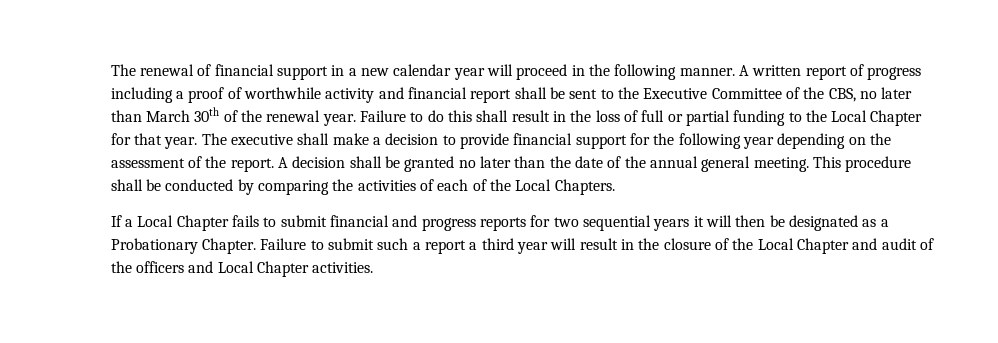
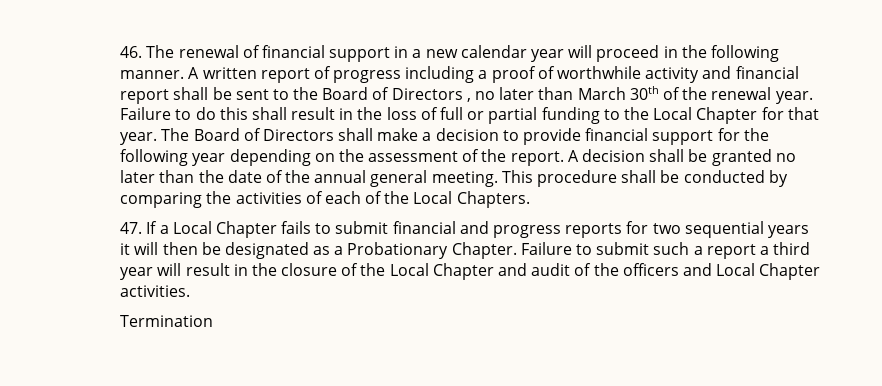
(110, 70) none -> [120,46,143,58] 46.
[643,87,856,102] Executive Committee of the CBS, -> [322,87,471,102] Board of Directors ,
[231,134,294,145] executive -> [193,128,334,141] Board of Directors
(615, 187) none -> [120,222,143,234] 47.
(374, 267) none -> [120,315,214,327] // Termination

